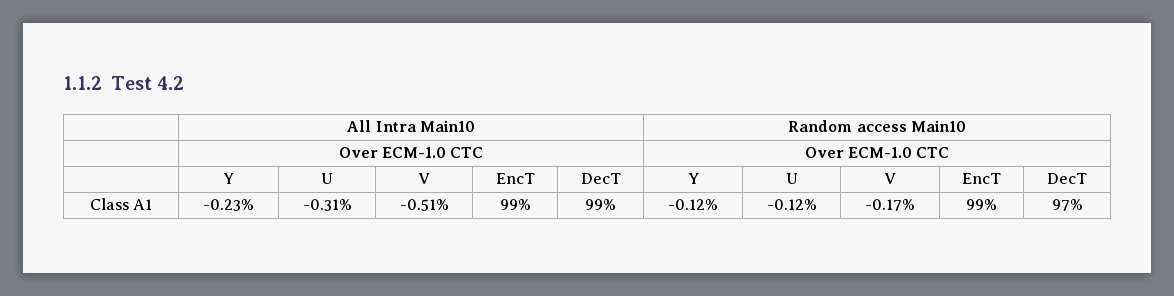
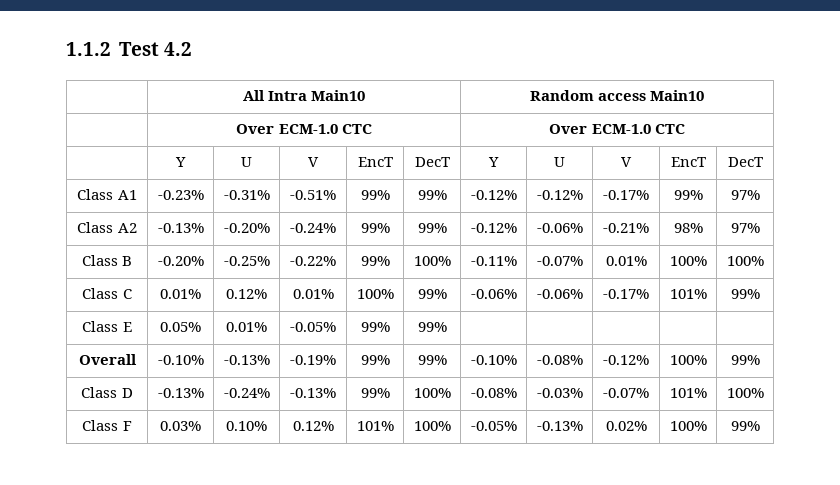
(1083, 205) none -> [77,222,137,233] [157,223,204,233] [223,223,270,233] [290,223,336,233] [360,223,390,233] [417,223,447,233] [470,223,517,233] [536,223,583,233] [603,223,649,233] [673,223,703,233] [730,223,760,233] [81,255,133,266] [157,256,204,266] [223,256,270,266] [290,256,336,266] [360,256,390,266] [413,256,451,266] [470,256,517,266] [536,256,583,266] [605,256,647,266] [669,256,707,266] [726,256,764,266] [82,288,132,299] [160,289,201,299] [226,289,267,299] [292,289,334,299] [356,289,394,299] [417,289,447,299] [470,289,517,299] [536,289,583,299] [603,289,649,299] [669,289,707,299] [730,289,760,299] [82,321,132,332] [160,322,201,332] [226,322,267,332] [290,322,336,332] [360,322,390,332] [417,322,447,332] [78,354,137,365] [157,355,204,365] [223,355,270,365] [290,355,336,365] [360,355,390,365] [417,355,447,365] [470,355,517,365] [536,355,583,365] [603,355,649,365] [669,355,707,365] [730,355,760,365] [81,387,133,398] [157,388,204,398] [223,388,270,398] [290,388,336,398] [360,388,390,398] [413,388,451,398] [470,388,517,398] [536,388,583,398] [603,388,649,398] [669,388,707,398] [726,388,764,398] [82,420,132,431] [160,421,201,431] [226,421,267,431] [292,421,334,431] [356,421,394,431] [413,421,451,431] [470,421,517,431] [536,421,583,431] [605,421,647,431] [669,421,707,431] [730,421,760,431] // Class A2 | -0.13% | -0.20% | -0.24% | 99% | 99% | -0.12% | -0.06% | -0.21% | 98% | 97% // Class B | -0.20% | -0.25% | -0.22% | 99% | 100% | -0.11% | -0.07% | 0.01% | 100% | 100% // Class C | 0.01% | 0.12% | 0.01% | 100% | 99% | -0.06% | -0.06% | -0.17% | 101% | 99% // Class E | 0.05% | 0.01% | -0.05% | 99% | 99% | | | | | // Overall | -0.10% | -0.13% | -0.19% | 99% | 99% | -0.10% | -0.08% | -0.12% | 100% | 99% // Class D | -0.13% | -0.24% | -0.13% | 99% | 100% | -0.08% | -0.03% | -0.07% | 101% | 100% // Class F | 0.03% | 0.10% | 0.12% | 101% | 100% | -0.05% | -0.13% | 0.02% | 100% | 99%

